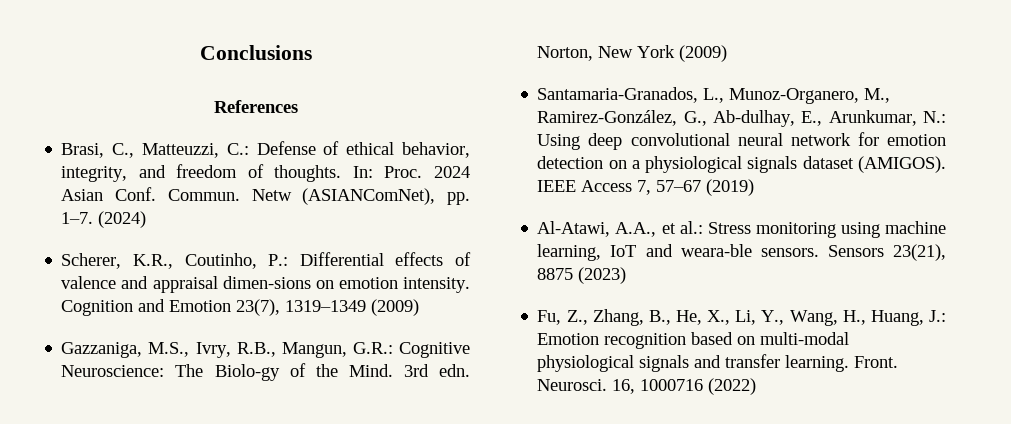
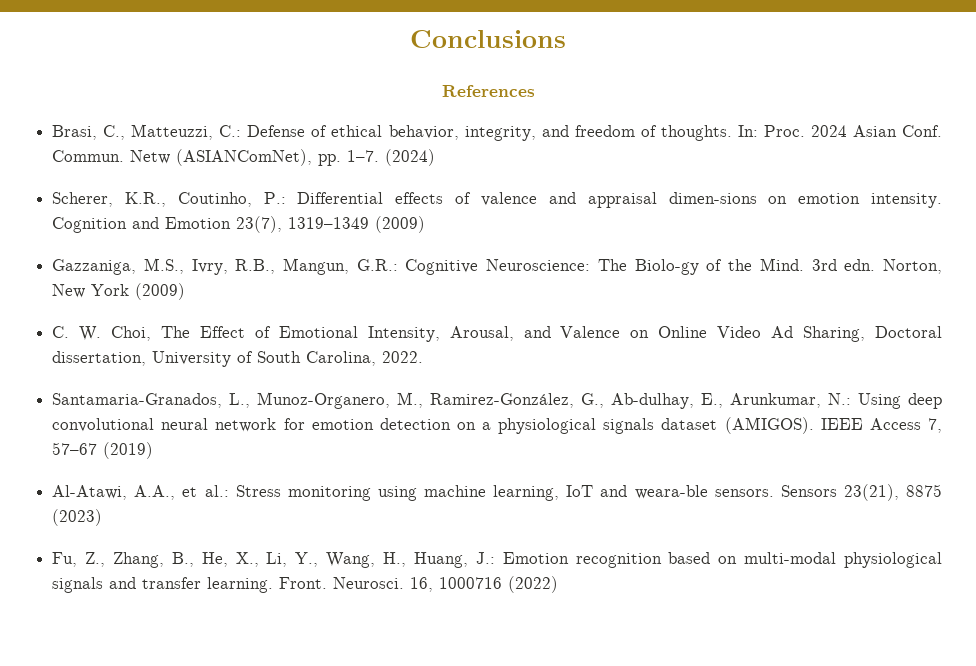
(728, 53) none -> [52,326,943,342] [52,351,424,367] // C. W. Choi, The Effect of Emotional Intensity, Arousal, and Valence on Online Video Ad Sharing, Doctoral dissertation, University of South Carolina, 2022.

